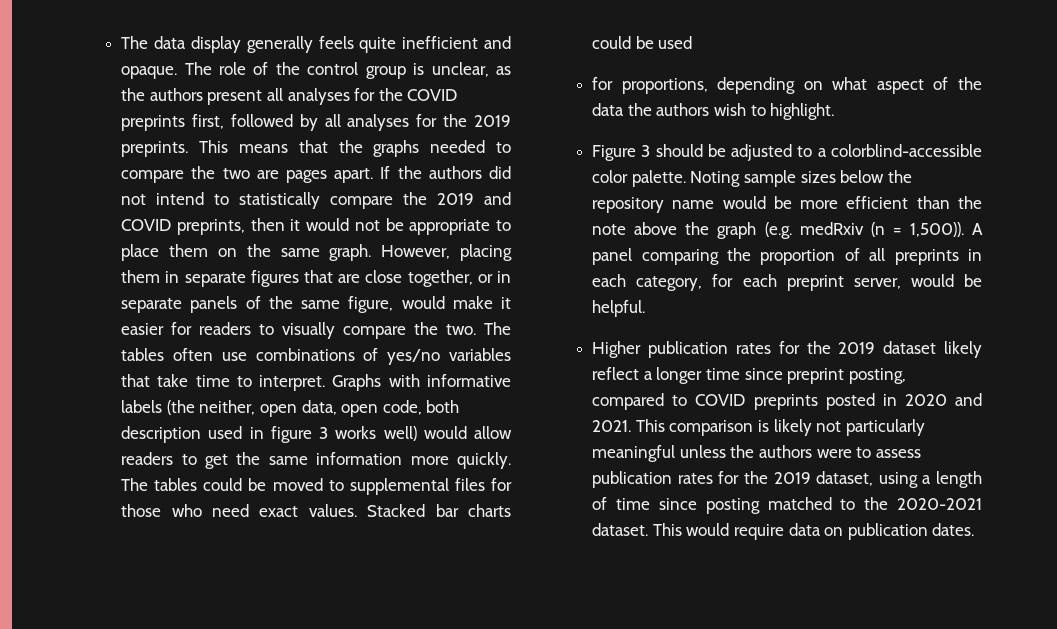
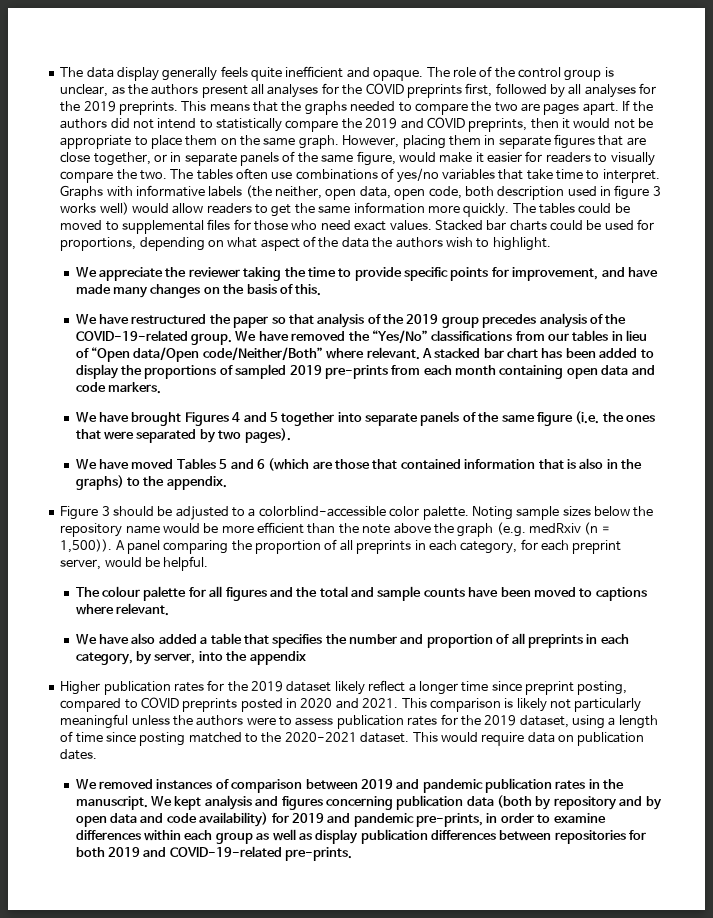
(693, 42) // -> (634, 225) none
(835, 111) none -> [75,267,658,281] [75,284,322,298] [75,313,627,328] [75,330,648,345] [75,347,654,362] [75,364,655,379] [75,382,162,394] [75,411,656,426] [75,428,291,443] [75,458,643,471] [75,475,227,490] // We appreciate the reviewer taking the time to provide specific points for improvement, and have made many changes on the basis of this. // We have restructured the paper so that analysis of the 2019 group precedes analysis of the COVID-19-related group. We have removed the “Yes/No” classifications from our tables in lieu of “Open data/Open code/Neither/Both” where relevant. A stacked bar chart has been added to display the proportions of sampled 2019 pre-prints from each month containing open data and code markers. // We have brought Figures 4 and 5 together into separate panels of the same figure (i.e. the ones that were separated by two pages). // We have moved Tables 5 and 6 (which are those that contained information that is also in the graphs) to the appendix.
(646, 308) none -> [75,586,647,601] [75,603,170,616] [75,633,629,648] [75,651,306,665] // The colour palette for all figures and the total and sample counts have been moved to captions where relevant. // We have also added a table that specifies the number and proportion of all preprints in each category, by server, into the appendix
(975, 529) none -> [75,778,625,793] [75,795,662,810] [75,812,606,827] [75,829,647,844] [75,846,353,861] // We removed instances of comparison between 2019 and pandemic publication rates in the manuscript. We kept analysis and figures concerning publication data (both by repository and by open data and code availability) for 2019 and pandemic pre-prints, in order to examine differences within each group as well as display publication differences between repositories for both 2019 and COVID-19-related pre-prints.

